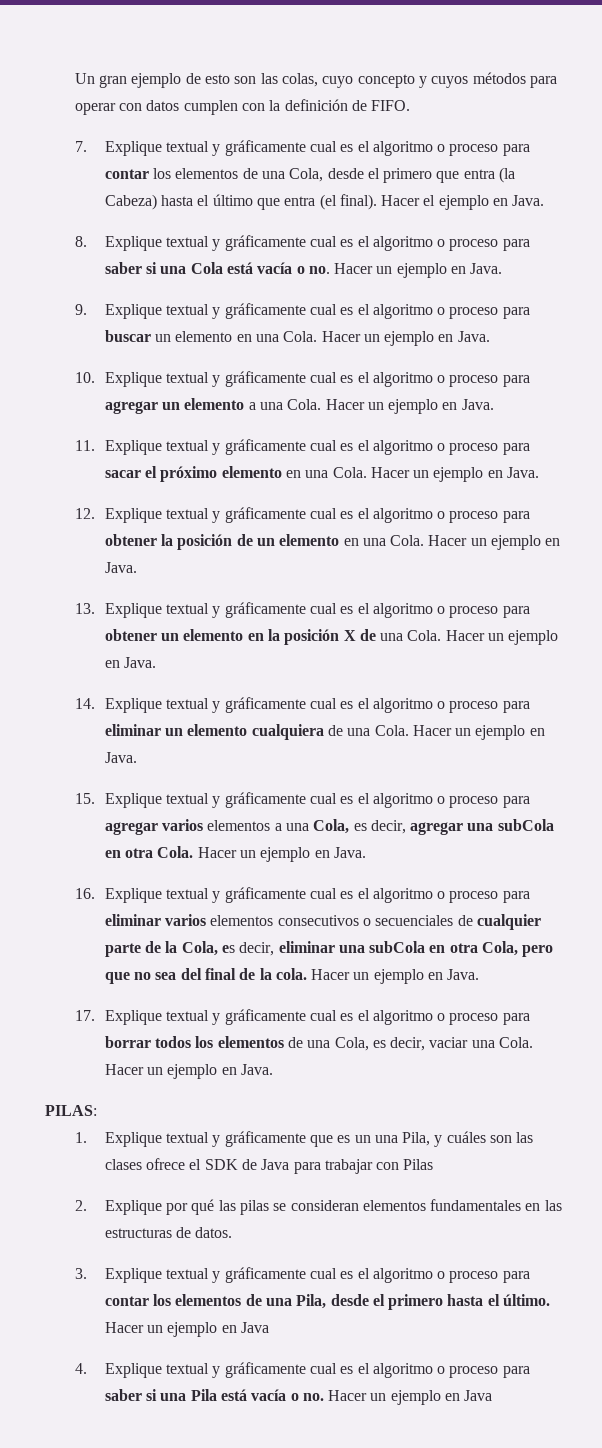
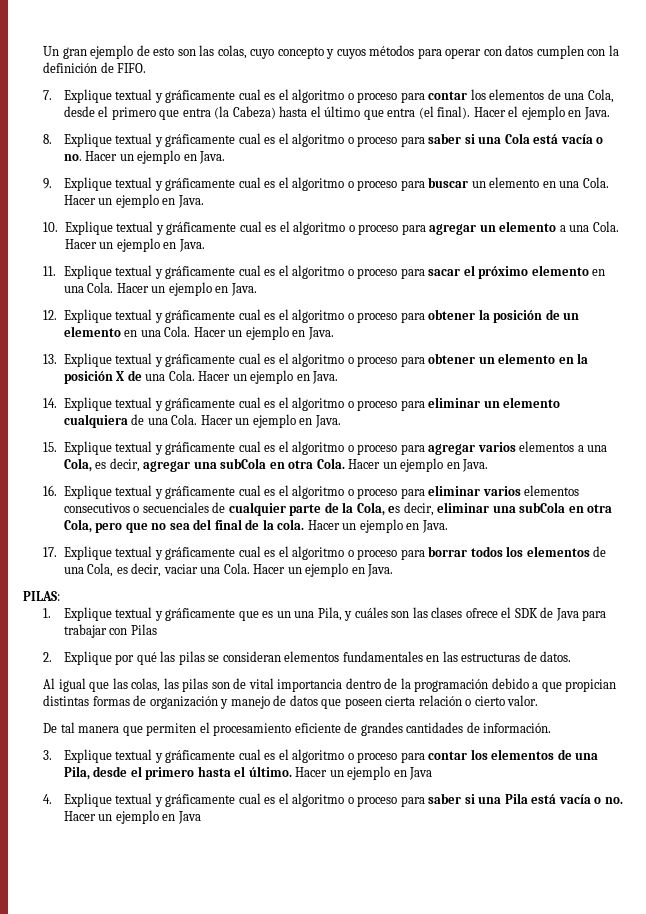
(233, 1232) none -> [43,678,617,692] [43,695,539,709] [43,722,552,736] // Al igual que las colas, las pilas son de vital importancia dentro de la programación debido a que propician distintas formas de organización y manejo de datos que poseen cierta relación o cierto valor. // De tal manera que permiten el procesamiento eficiente de grandes cantidades de información.

